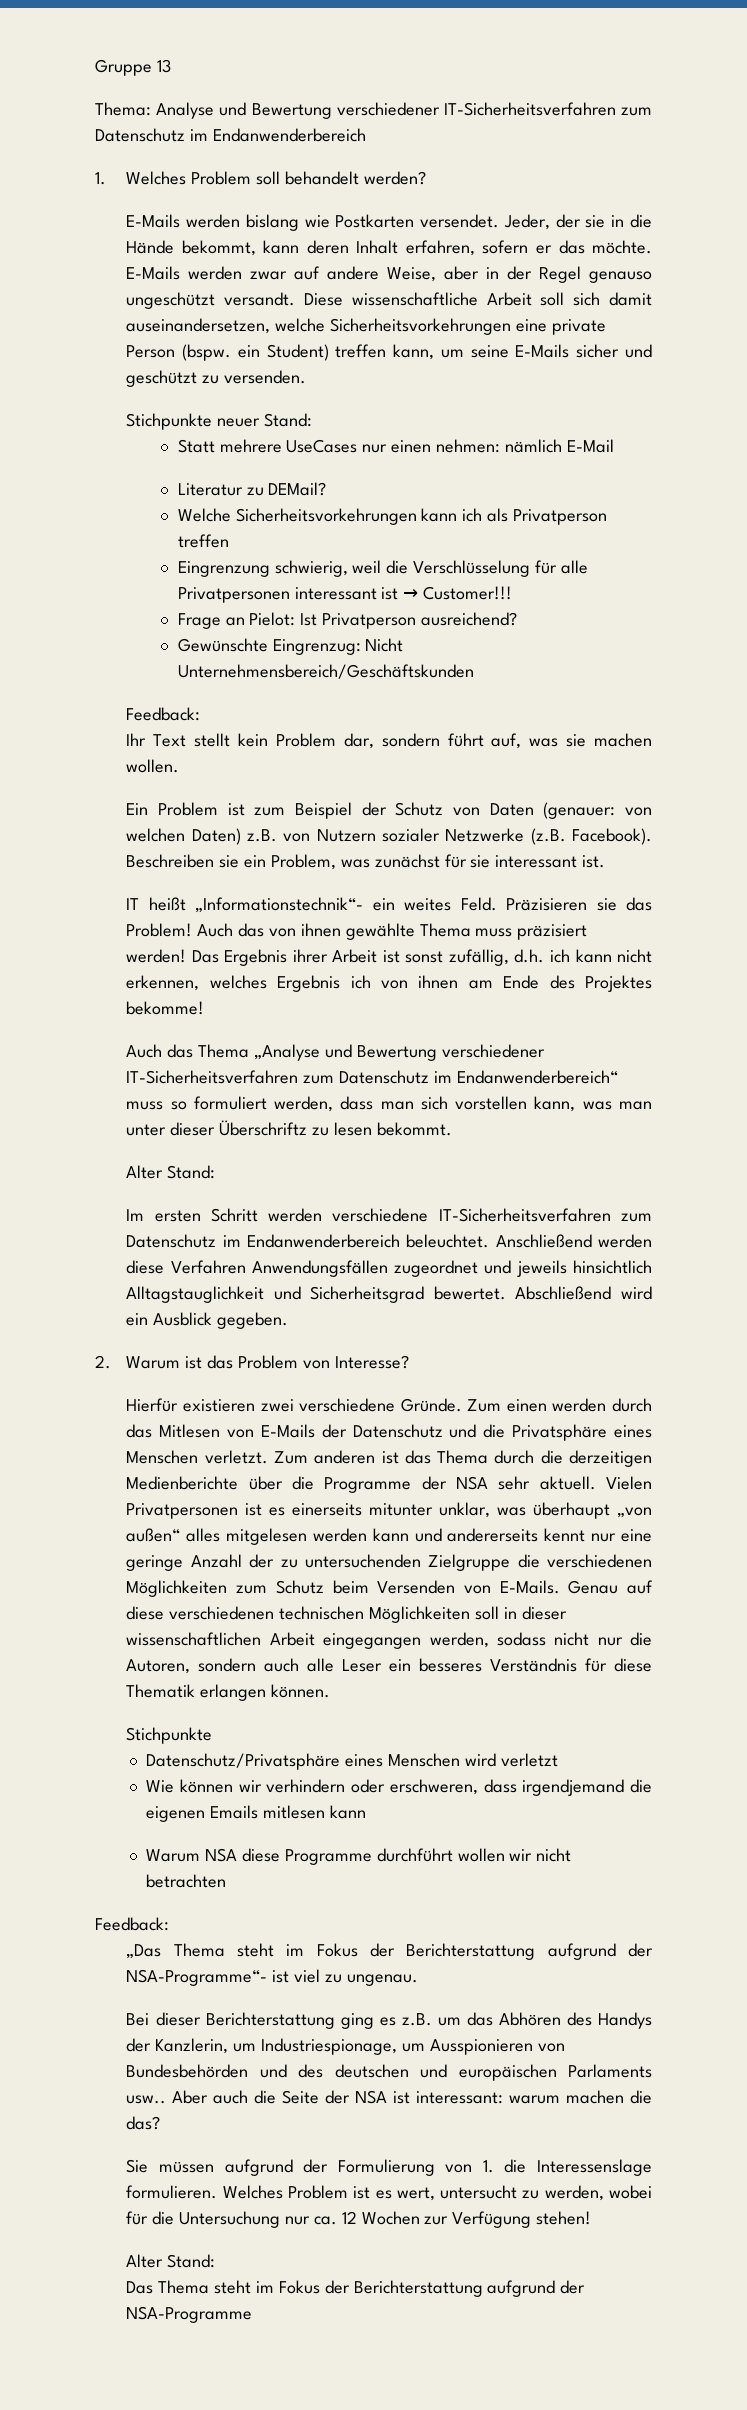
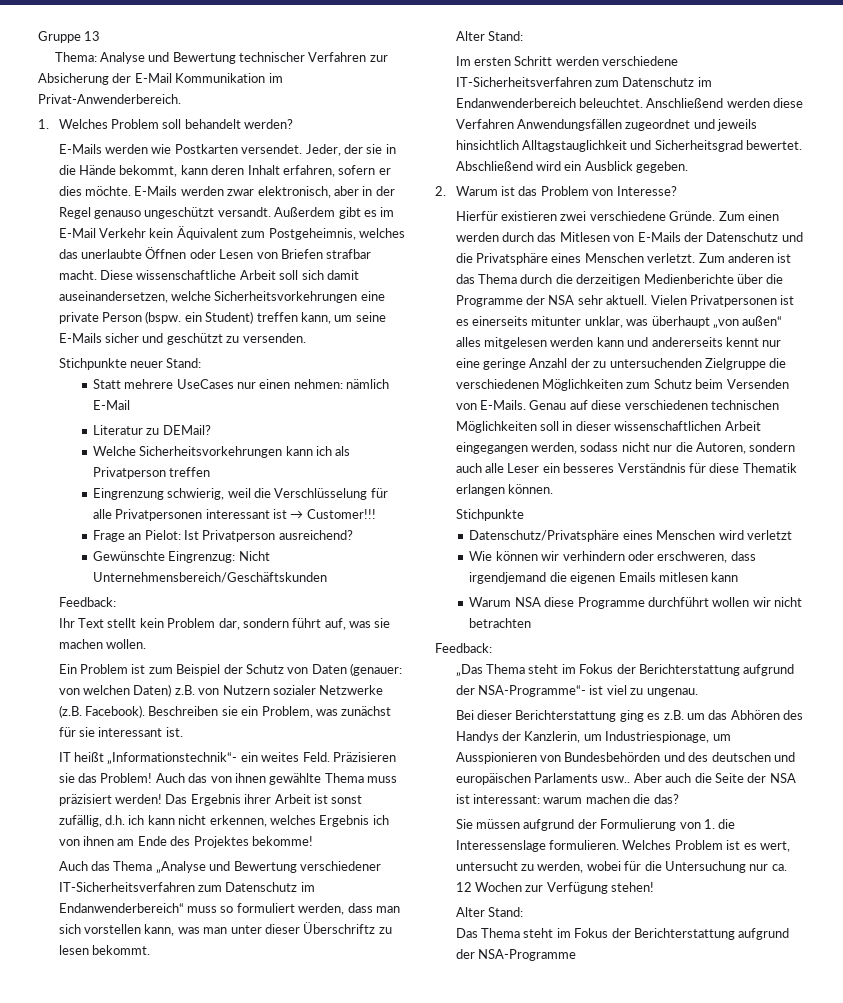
[336,102,653,116] [95,128,366,142] verschiedener IT-Sicherheitsverfahren zum Datenschutz im Endanwenderbereich -> [239,52,388,62] [38,73,283,85] [38,94,181,104] technischer Verfahren zur Absicherung der E-Mail Kommunikation im Privat-Anwenderbereich.
[245,214,299,231] bislang -> (148, 149) none
[558,240,585,254] das -> [58,186,82,196] dies
[294,266,437,282] auf andere Weise, -> [257,186,331,198] elektronisch,
(296, 299) none -> [274,207,395,219] [58,226,405,240] [58,247,372,259] [58,270,97,280] Außerdem gibt es im E-Mail Verkehr kein Äquivalent zum Postgeheimnis, welches das unerlaubte Öffnen oder Lesen von Briefen strafbar macht.

